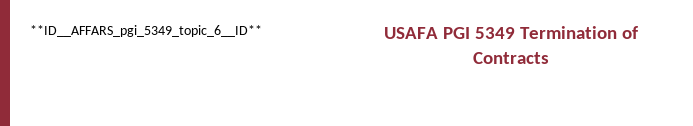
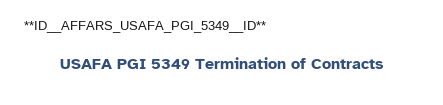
[30,25,262,37] **ID__AFFARS_pgi_5349_topic_6__ID** -> [24,21,266,33] **ID__AFFARS_USAFA_PGI_5349__ID**

